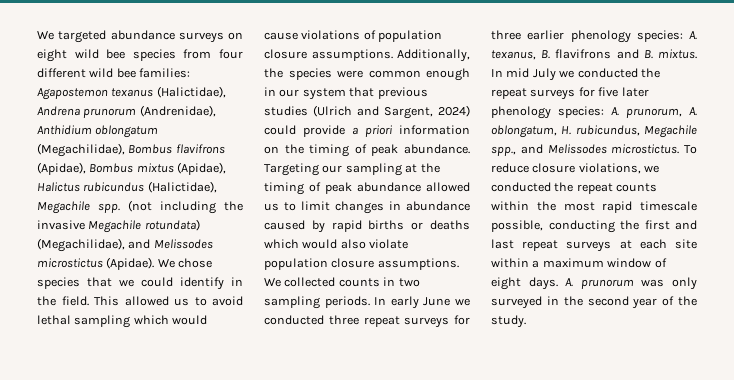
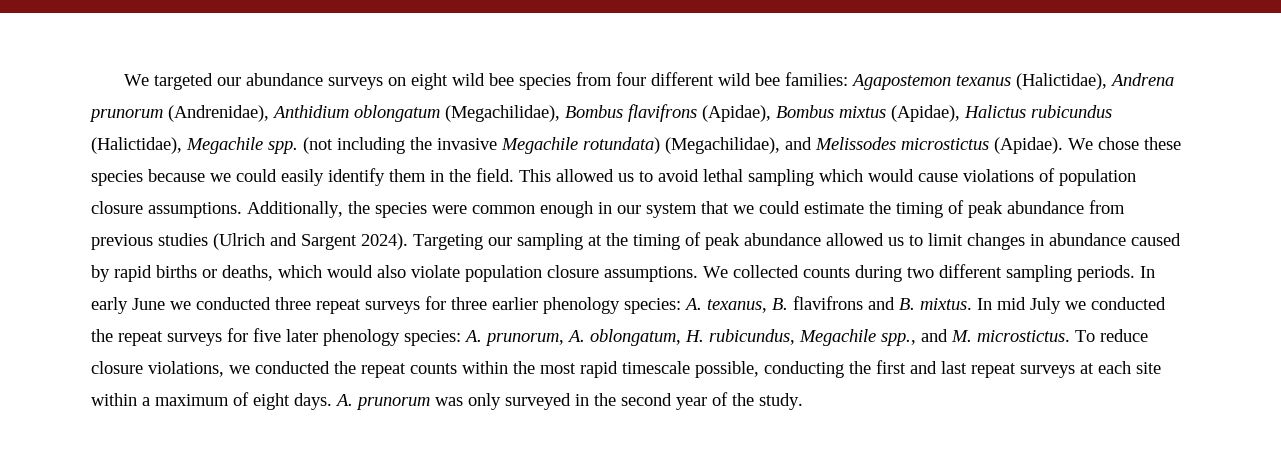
(107, 36) none -> [217,77,242,86] our
[37,277,224,290] species that we could identify -> [1144,137,1181,150] [91,168,426,186] these species because we could easily identify them
[377,87,428,99] [264,105,470,119] [264,125,470,137] [264,144,470,157] previous studies (Ulrich and Sargent, 2024) could provide a priori information on the timing of peak abundance. -> [733,200,1125,218] [91,233,408,250] we could estimate the timing of peak abundance from previous studies (Ulrich and Sargent 2024).
[430,220,470,230] deaths -> [222,265,273,281] deaths,
[383,277,420,287] in two -> [855,264,1002,282] during two different
[547,144,607,154] Melissodes -> [951,330,972,342] M.
[607,258,652,268] window -> (229, 400) none

